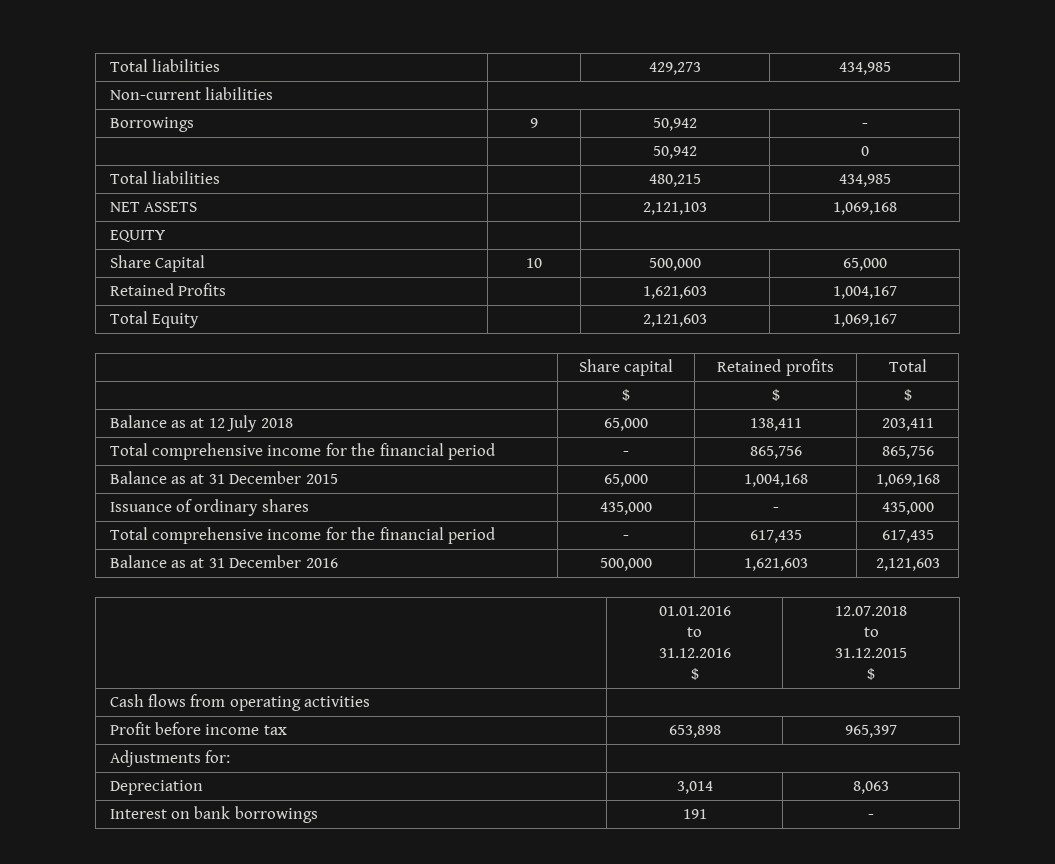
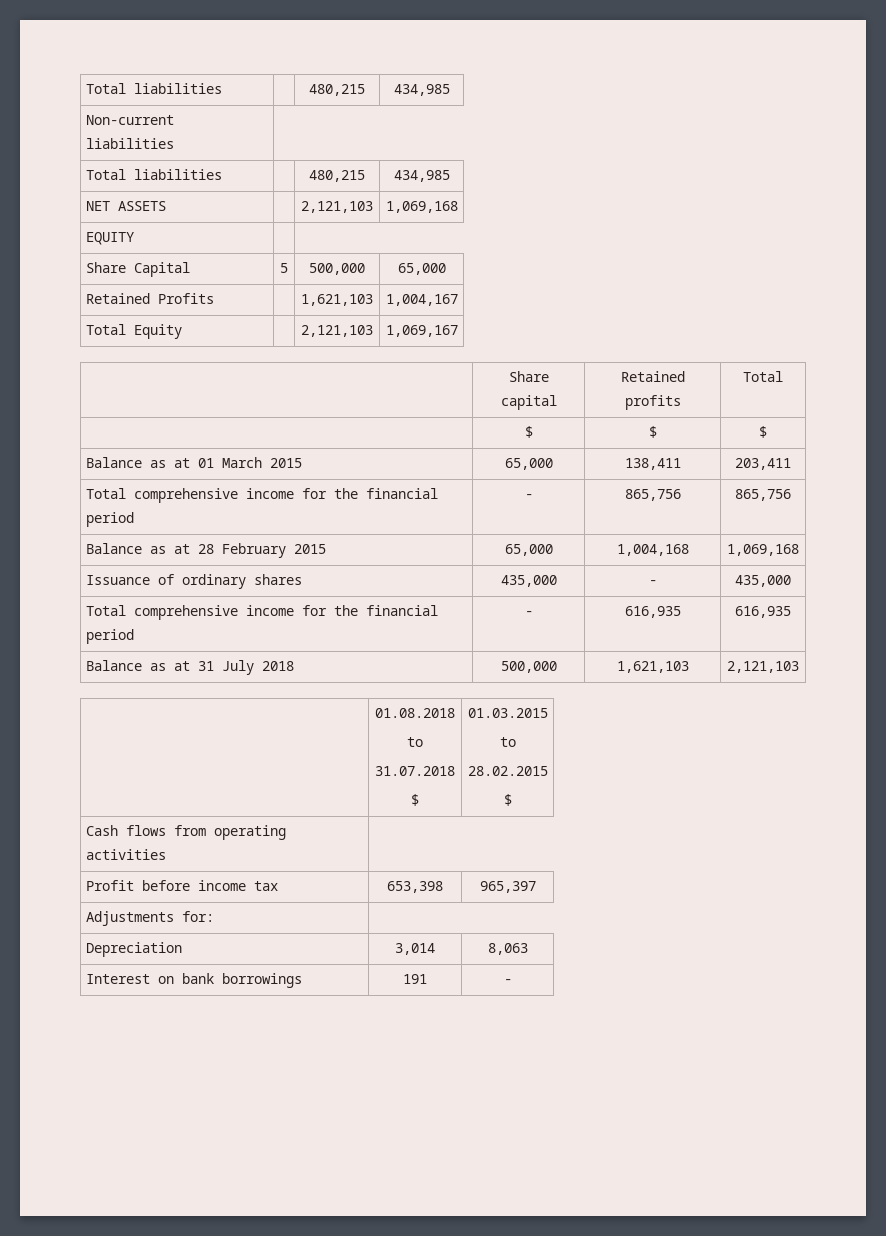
[109,59,220,72] [649,62,701,75] Total liabilities | | 429,273 -> [85,83,222,94] [309,84,365,96] Total liabilities | | 480,215
[109,117,194,132] [530,118,538,128] [653,118,697,131] [861,123,868,128] [653,146,697,159] [860,146,869,156] // Borrowings | 9 | 50,942 | - // | | 50,942 | 0 -> (174, 143) none
[526,258,542,268] 10 -> [280,263,288,273] 5
[643,286,707,299] 1,621,603 -> [301,294,373,306] 1,621,103
[643,314,707,327] 2,121,603 -> [301,325,373,337] 2,121,103
[208,415,293,432] 12 July 2018 -> [197,457,302,468] 01 March 2015
[208,471,302,484] 31 December -> [197,543,286,558] 28 February
[749,530,802,543] [881,530,934,543] [109,555,338,568] [600,558,652,571] [743,558,808,571] [875,558,940,571] [658,606,731,616] [687,627,702,637] [658,648,731,658] [690,668,699,680] [835,606,907,616] [863,627,879,637] [835,648,907,658] 617,435 | 617,435 // Balance as at 31 December 2016 | 500,000 | 1,621,603 | 2,121,603 // | 01.01.2016 // to // 31.12.2016 // $ | 12.07.2018 // to // 31.12.2015 -> [624,606,681,618] [735,606,791,618] [85,660,294,675] [500,661,557,673] [616,661,689,673] [727,661,799,673] [375,708,455,718] [407,737,423,747] [375,766,455,776] [411,794,419,806] [467,708,548,718] [499,737,516,747] [467,766,548,776] 616,935 | 616,935 // Balance as at 31 July 2018 | 500,000 | 1,621,103 | 2,121,103 // | 01.08.2018 // to // 31.07.2018 // $ | 01.03.2015 // to // 28.02.2015
[668,725,721,738] 653,898 -> [387,881,443,893] 653,398

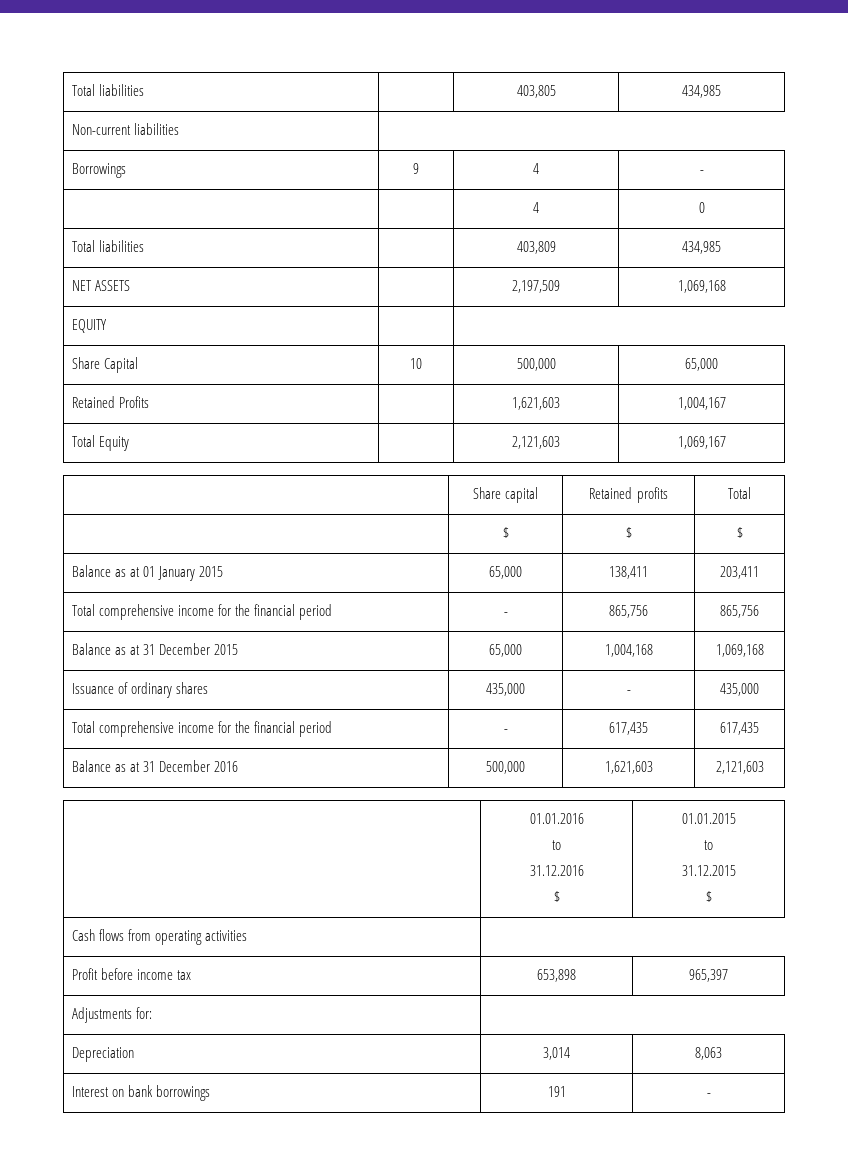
[85,83,222,94] [309,84,365,96] Total liabilities | | 480,215 -> [71,84,144,96] [516,85,556,98] Total liabilities | | 403,805
[85,169,222,180] [309,170,365,182] // Total liabilities | | 480,215 -> [71,163,126,178] [413,163,419,174] [533,163,539,174] [699,170,704,174] [533,202,539,213] [698,202,705,213] [71,240,144,252] [516,241,556,254] // Borrowings | 9 | 4 | - // | | 4 | 0 // Total liabilities | | 403,809
[301,201,373,213] 2,121,103 -> [512,280,560,293] 2,197,509
[280,263,288,273] 5 -> [410,358,422,369] 10
[301,294,373,306] 1,621,103 -> [512,397,560,410] 1,621,603
[301,325,373,337] 2,121,103 -> [512,436,560,449] 2,121,603
[221,457,262,468] March -> [157,566,195,581] January
[197,543,286,558] 28 February -> [142,643,210,655] 31 December
[624,606,681,618] [735,606,791,618] [85,660,294,675] [500,661,557,673] [616,661,689,673] [727,661,799,673] [375,708,455,718] [407,737,423,747] [375,766,455,776] [411,794,419,806] [467,708,548,718] [499,737,516,747] [467,766,548,776] 616,935 | 616,935 // Balance as at 31 July 2018 | 500,000 | 1,621,103 | 2,121,103 // | 01.08.2018 // to // 31.07.2018 // $ | 01.03.2015 // to // 28.02.2015 -> [609,722,648,735] [720,722,759,735] [71,760,238,772] [486,761,525,774] [604,761,653,774] [715,761,764,774] [529,813,584,824] [552,840,561,850] [529,865,584,876] [553,891,560,902] [681,813,736,824] [704,840,713,850] [681,865,736,876] 617,435 | 617,435 // Balance as at 31 December 2016 | 500,000 | 1,621,603 | 2,121,603 // | 01.01.2016 // to // 31.12.2016 // $ | 01.01.2015 // to // 31.12.2015
[387,881,443,893] 653,398 -> [537,969,576,982] 653,898

